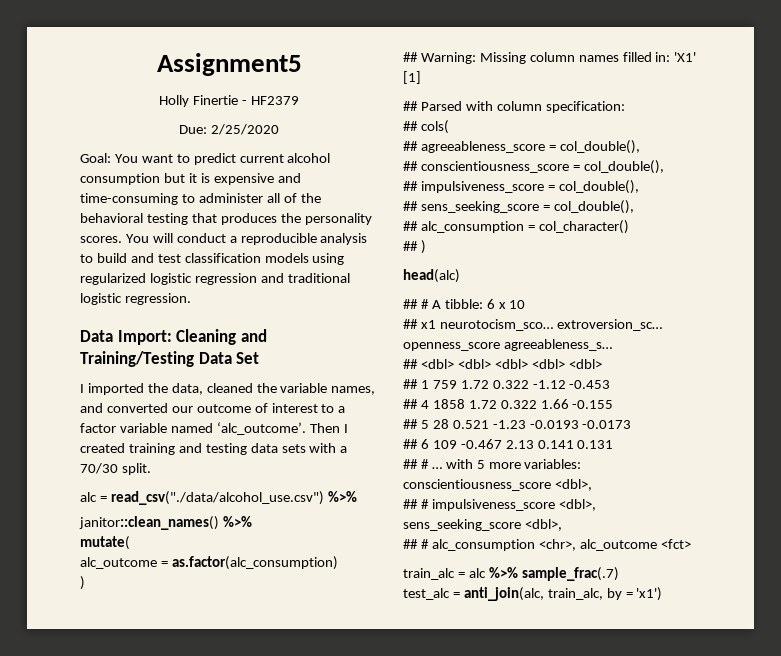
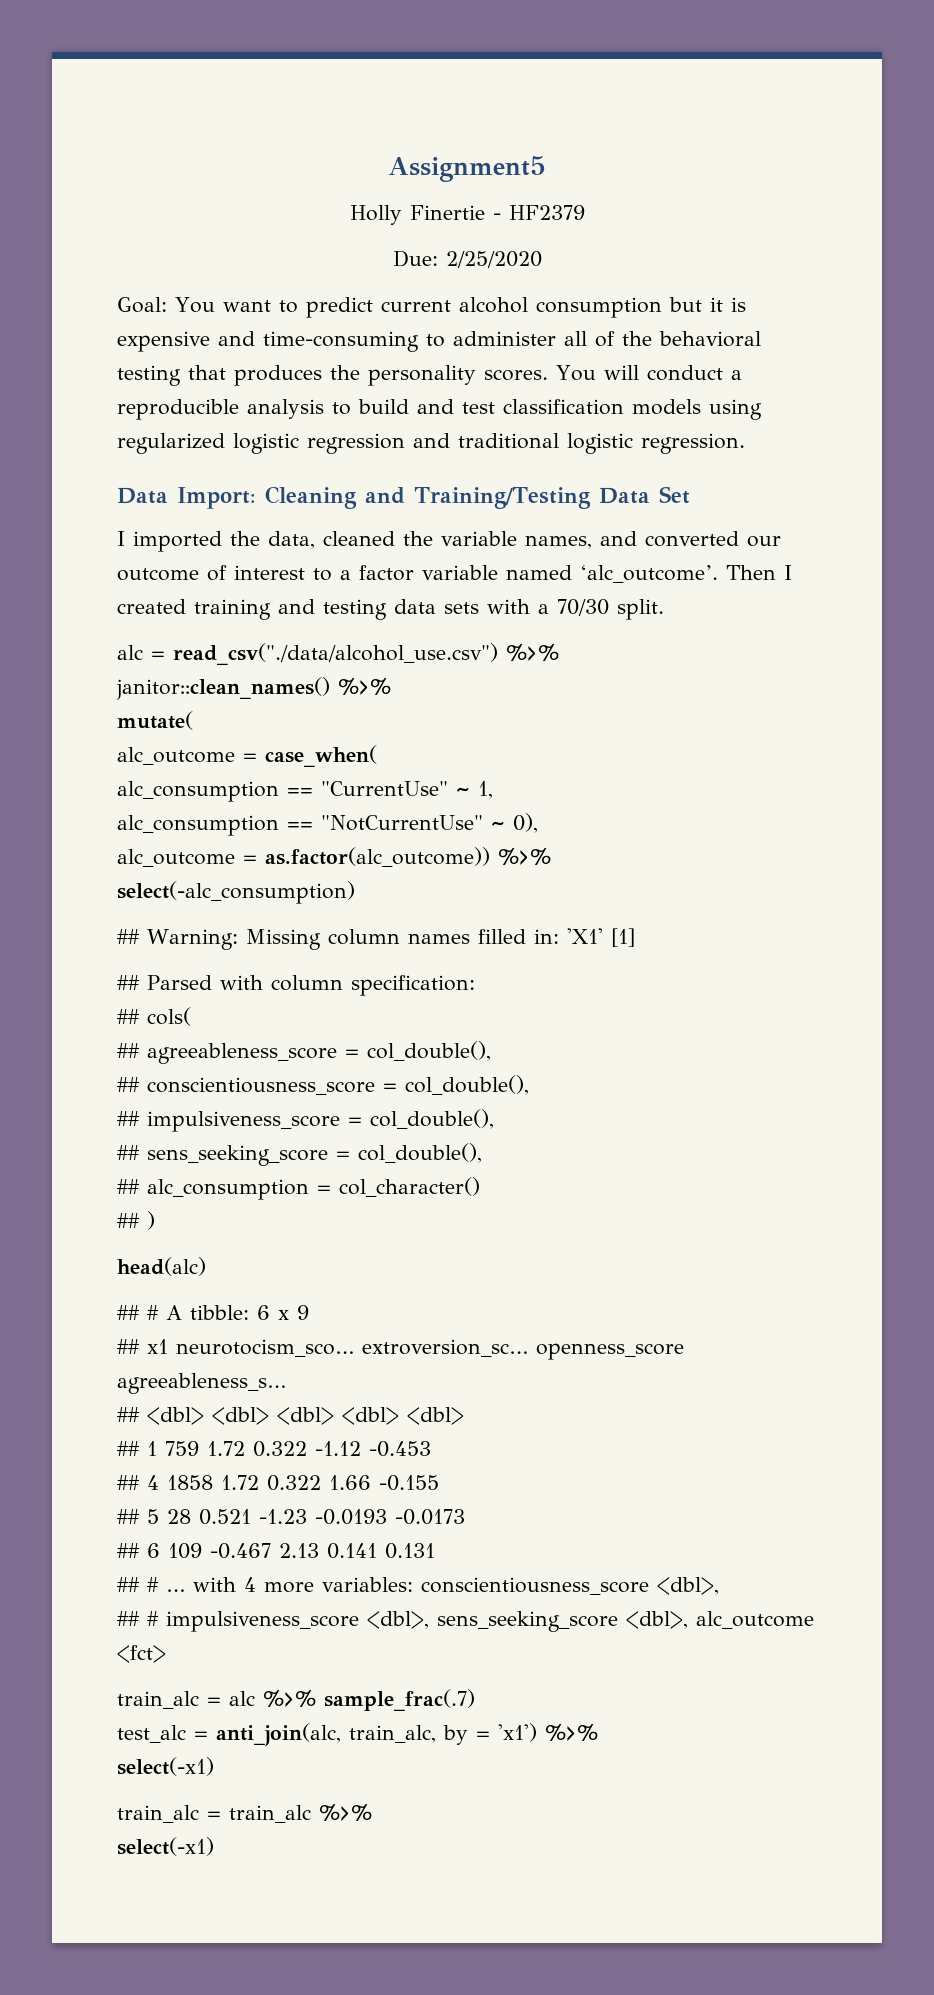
[171,556,338,570] [80,576,85,590] as.factor(alc_consumption) // ) -> [265,745,377,767] [117,781,493,802] [117,813,538,836] [117,847,551,867] [117,881,355,904] case_when( // alc_consumption == "CurrentUse" ~ 1, // alc_consumption == "NotCurrentUse" ~ 0), // alc_outcome = as.factor(alc_outcome)) %>% // select(-alc_consumption)
[509,300,526,309] 10 -> [297,1305,309,1320] 9
[476,460,485,469] 5 -> [244,1577,256,1592] 4
[403,539,576,551] // ## # alc_consumption <chr>, -> (688, 1620) none
(663, 594) none -> [545,1724,598,1741] [117,1757,214,1776] [117,1804,372,1823] [117,1837,214,1856] %>% // select(-x1) // train_alc = train_alc %>% // select(-x1)

